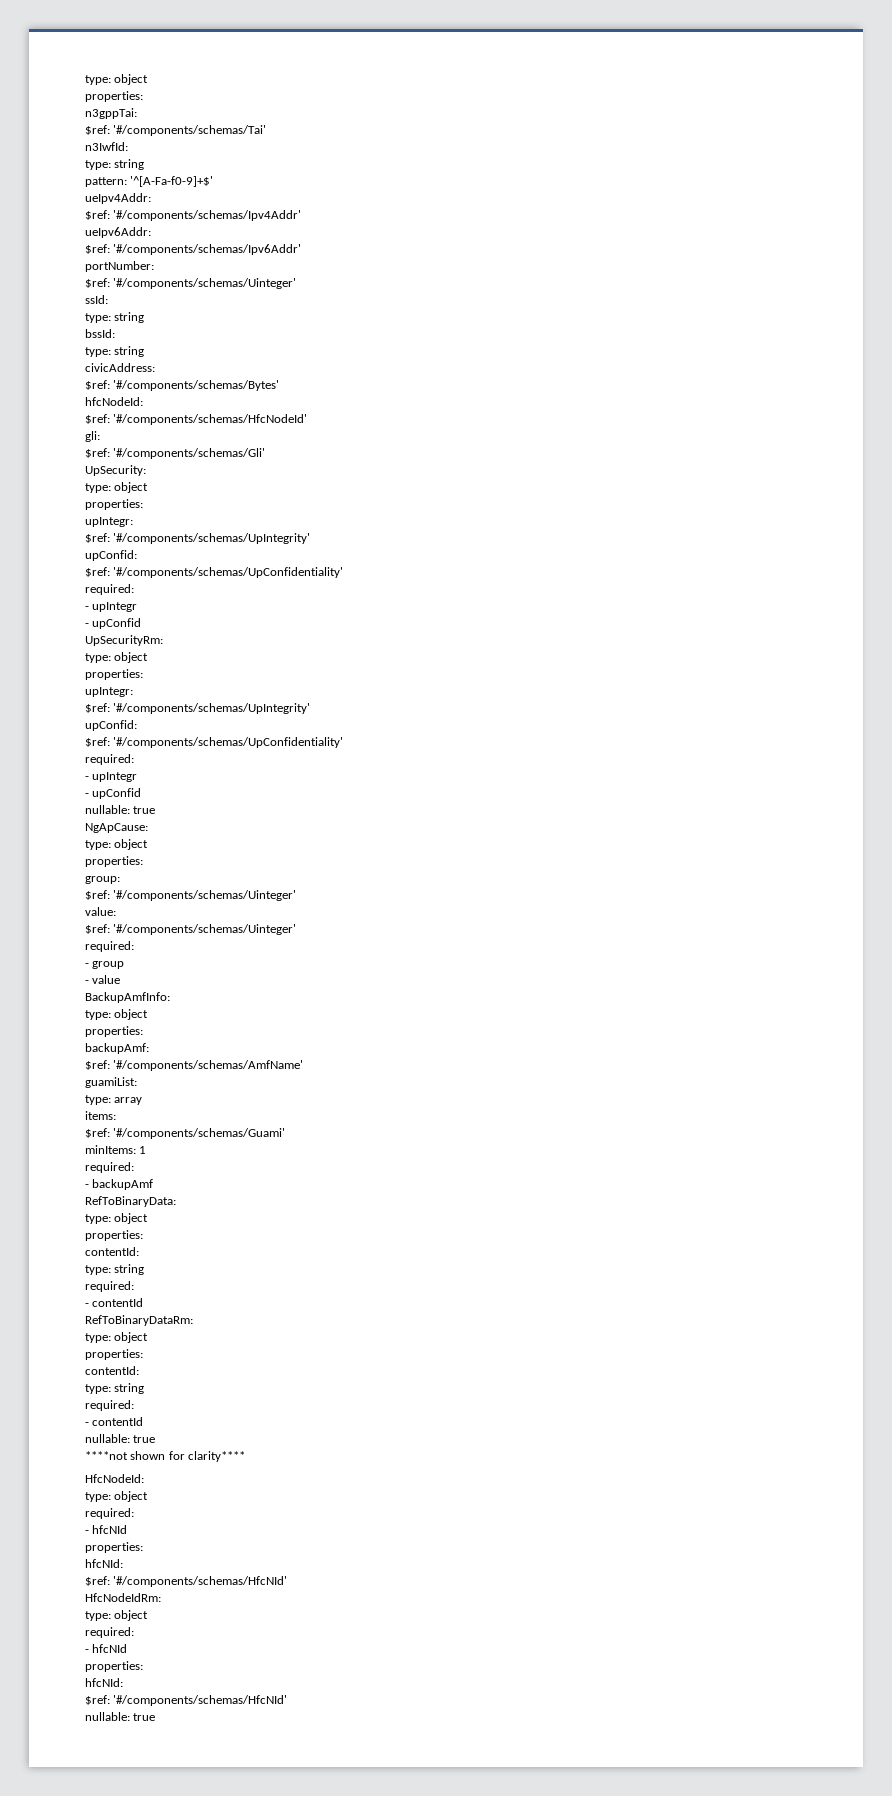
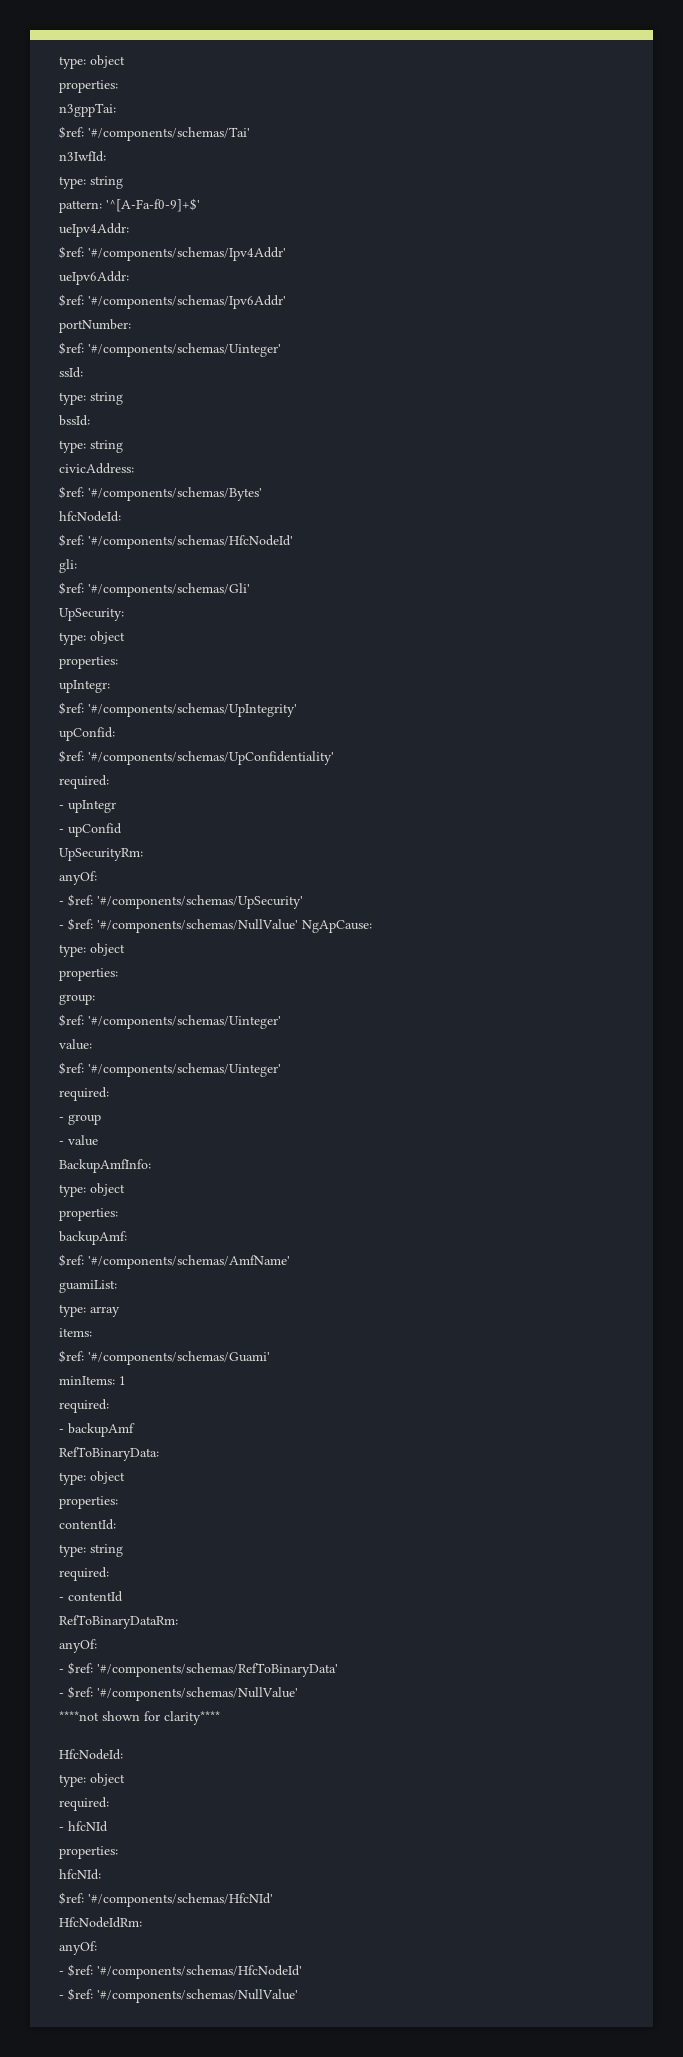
[85,652,149,663] [85,669,143,680] [85,687,133,697] [85,703,311,714] [85,720,137,731] [85,737,344,748] [85,754,134,765] [85,772,138,782] [85,788,142,799] [85,805,156,814] type: object // properties: // upIntegr: // $ref: '#/components/schemas/UpIntegrity' // upConfid: // $ref: '#/components/schemas/UpConfidentiality' // required: // - upIntegr // - upConfid // nullable: true // -> [59,871,97,885] [59,894,303,909] [59,918,298,933] anyOf: // - $ref: '#/components/schemas/UpSecurity' // - $ref: '#/components/schemas/NullValue'
[85,1332,149,1343] [85,1349,143,1360] [85,1366,139,1375] [85,1383,145,1394] [85,1400,134,1411] [85,1417,144,1426] [85,1434,156,1443] type: object // properties: // contentId: // type: string // required: // - contentId // nullable: true -> [59,1639,97,1653] [59,1662,338,1677] [59,1686,298,1701] anyOf: // - $ref: '#/components/schemas/RefToBinaryData' // - $ref: '#/components/schemas/NullValue'
[85,1610,149,1621] [85,1627,134,1638] [85,1644,128,1653] [85,1661,143,1672] [85,1678,123,1687] [85,1695,288,1706] [85,1712,156,1721] type: object // required: // - hfcNId // properties: // hfcNId: // $ref: '#/components/schemas/HfcNId' // nullable: true -> [59,1941,97,1955] [59,1964,302,1979] [59,1988,298,2003] anyOf: // - $ref: '#/components/schemas/HfcNodeId' // - $ref: '#/components/schemas/NullValue'

